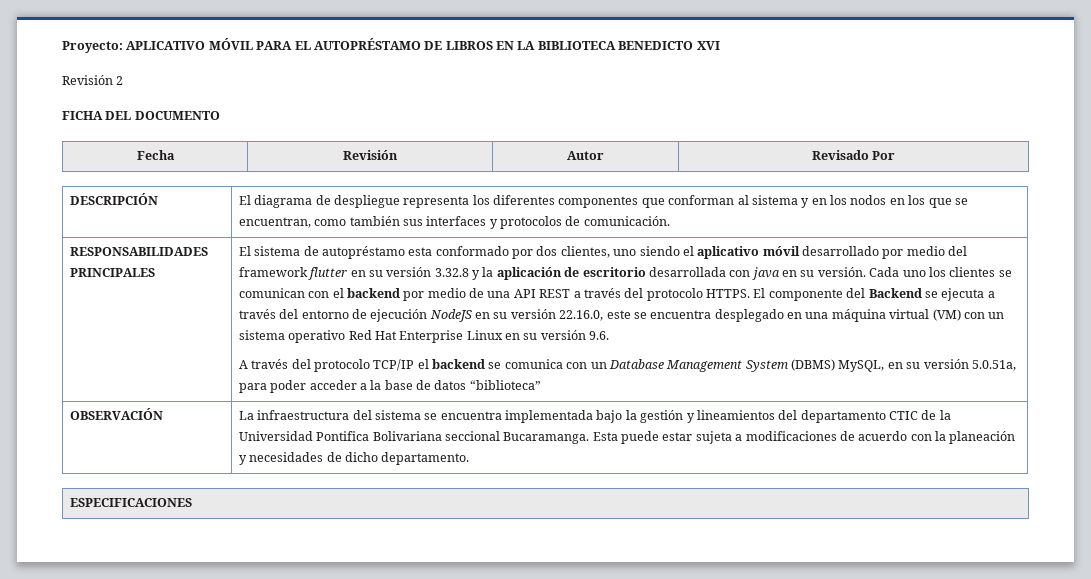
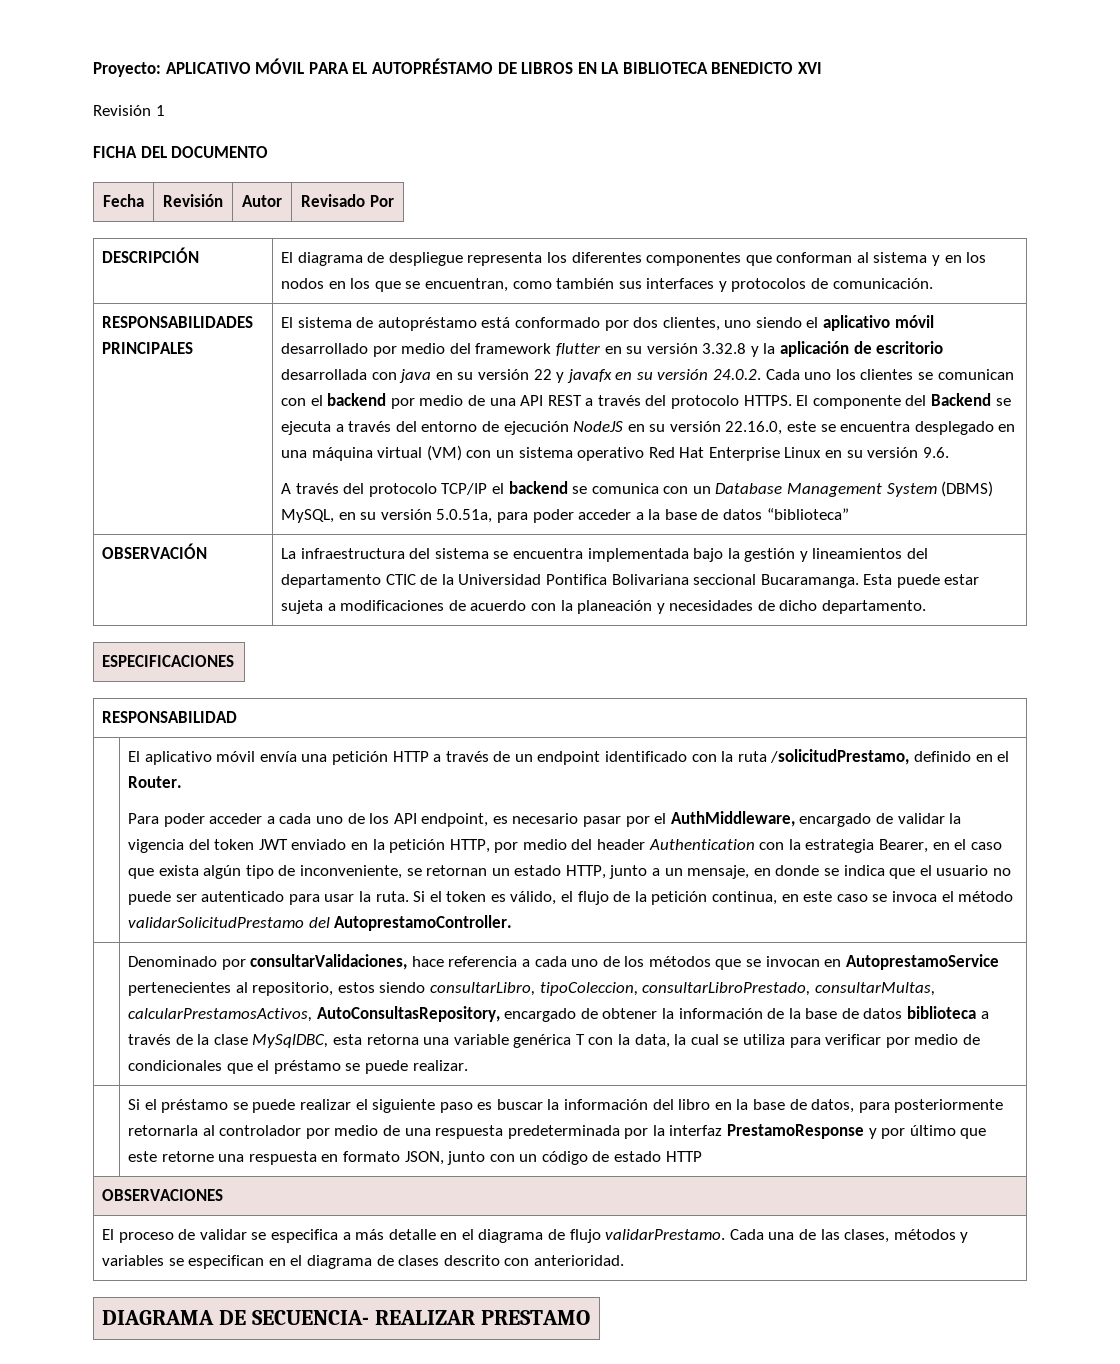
[116,76,124,85] 2 -> [155,105,165,116] 1
[408,247,433,256] esta -> [481,317,511,328] está
[817,267,866,277] versión. -> [477,369,762,383] versión 22 y javafx en su versión 24.0.2.
(192, 502) none -> [102,711,238,723] [128,749,1010,765] [128,776,183,788] [128,811,962,827] [128,839,1002,853] [128,865,1011,879] [128,891,1014,905] [128,915,513,931] [128,954,999,970] [128,982,935,996] [128,1006,989,1022] [128,1034,980,1048] [128,1060,468,1074] [128,1099,1004,1113] [128,1124,987,1139] [128,1151,702,1165] [102,1189,224,1201] [102,1229,969,1243] [102,1255,624,1269] [102,1310,590,1325] // RESPONSABILIDAD // | El aplicativo móvil envía una petición HTTP a través de un endpoint identificado con la ruta /solicitudPrestamo, definido en el Router. // Para poder acceder a cada uno de los API endpoint, es necesario pasar por el AuthMiddleware, encargado de validar la vigencia del token JWT enviado en la petición HTTP, por medio del header Authentication con la estrategia Bearer, en el caso que exista algún tipo de inconveniente, se retornan un estado HTTP, junto a un mensaje, en donde se indica que el usuario no puede ser autenticado para usar la ruta. Si el token es válido, el flujo de la petición continua, en este caso se invoca el método validarSolicitudPrestamo del AutoprestamoController. // | Denominado por consultarValidaciones, hace referencia a cada uno de los métodos que se invocan en AutoprestamoService pertenecientes al repositorio, estos siendo consultarLibro, tipoColeccion, consultarLibroPrestado, consultarMultas, calcularPrestamosActivos, AutoConsultasRepository, encargado de obtener la información de la base de datos biblioteca a través de la clase MySqlDBC, esta retorna una variable genérica T con la data, la cual se utiliza para verificar por medio de condicionales que el préstamo se puede realizar. // | Si el préstamo se puede realizar el siguiente paso es buscar la información del libro en la base de datos, para posteriormente retornarla al controlador por medio de una respuesta predeterminada por la interfaz PrestamoResponse y por último que este retorne una respuesta en formato JSON, junto con un código de estado HTTP // OBSERVACIONES // El proceso de validar se especifica a más detalle en el diagrama de flujo validarPrestamo. Cada una de las clases, métodos y variables se especifican en el diagrama de clases descrito con anterioridad. // DIAGRAMA DE SECUENCIA- REALIZAR PRESTAMO

